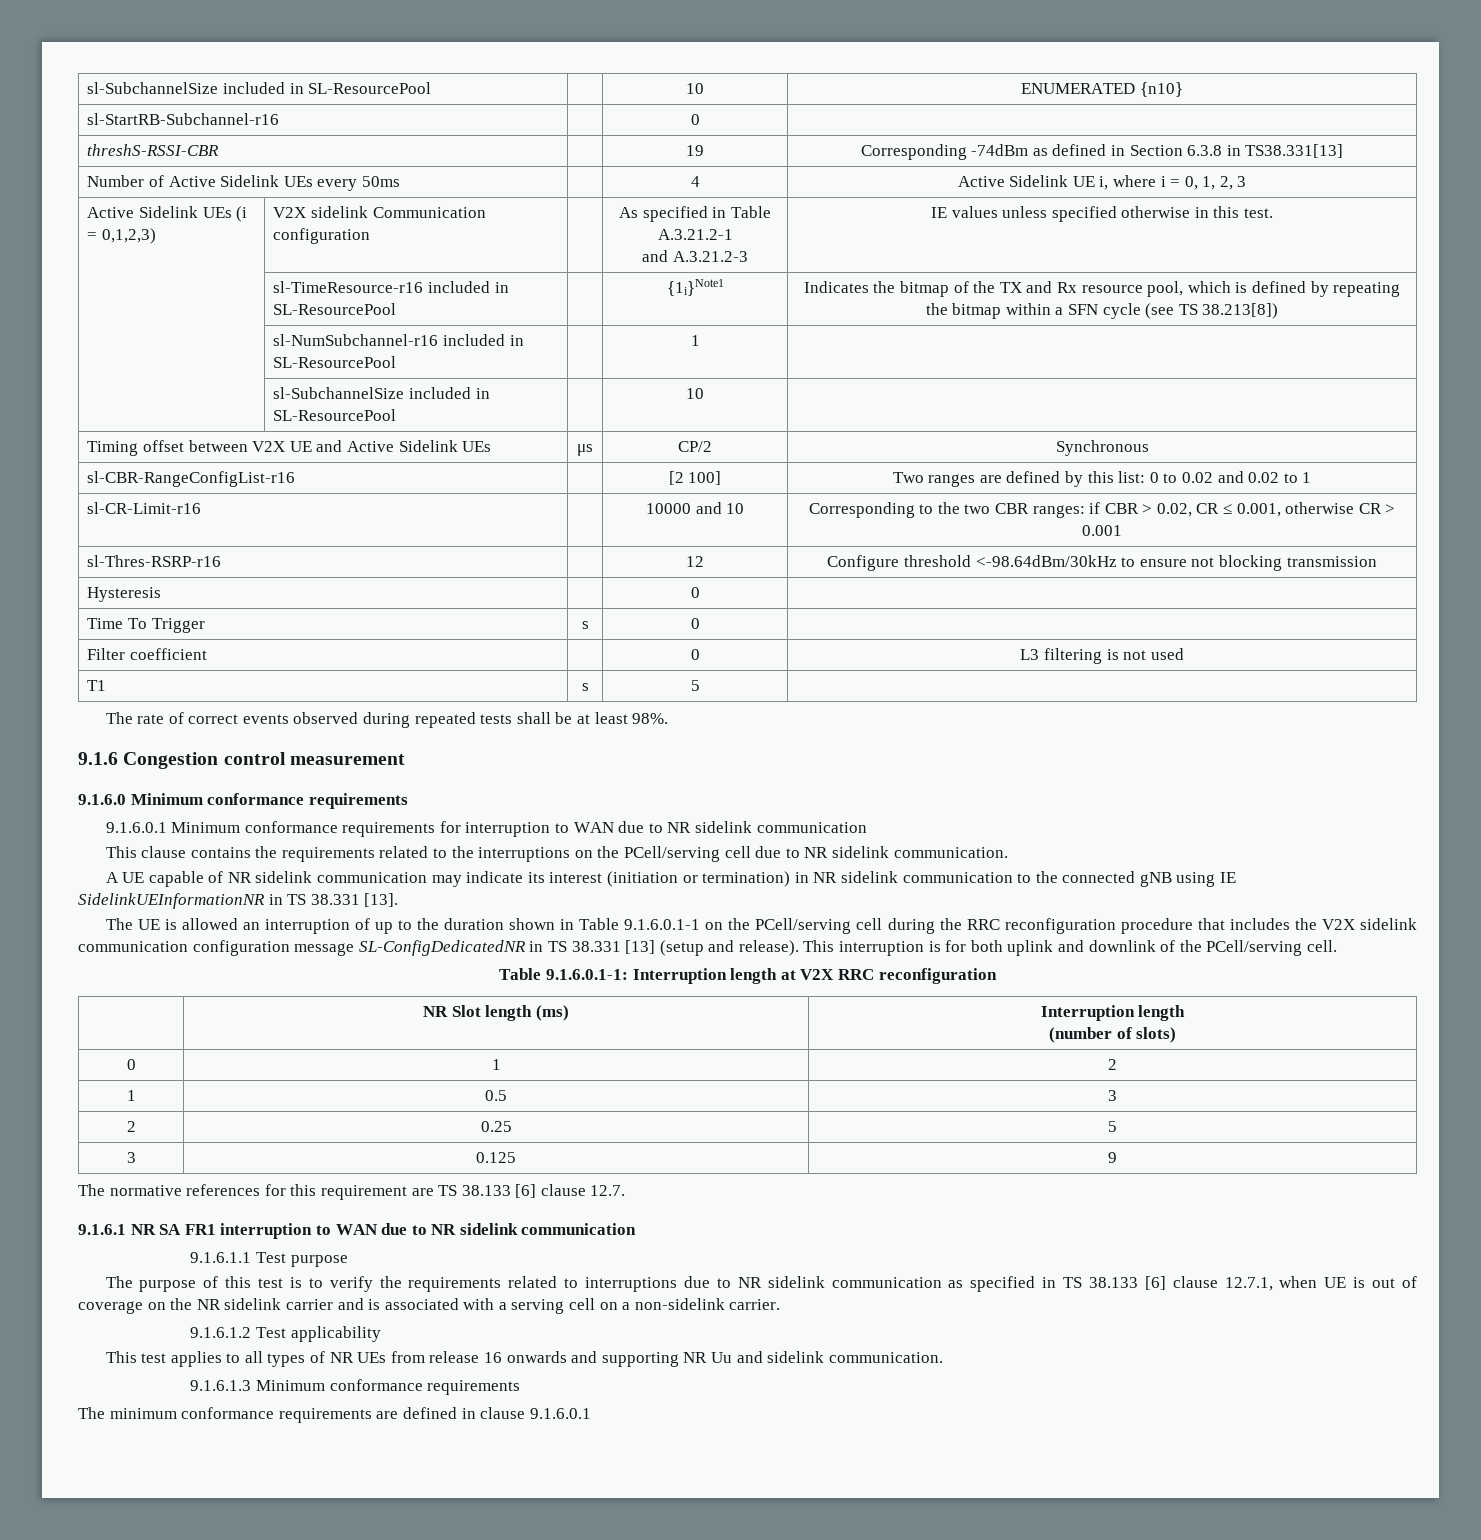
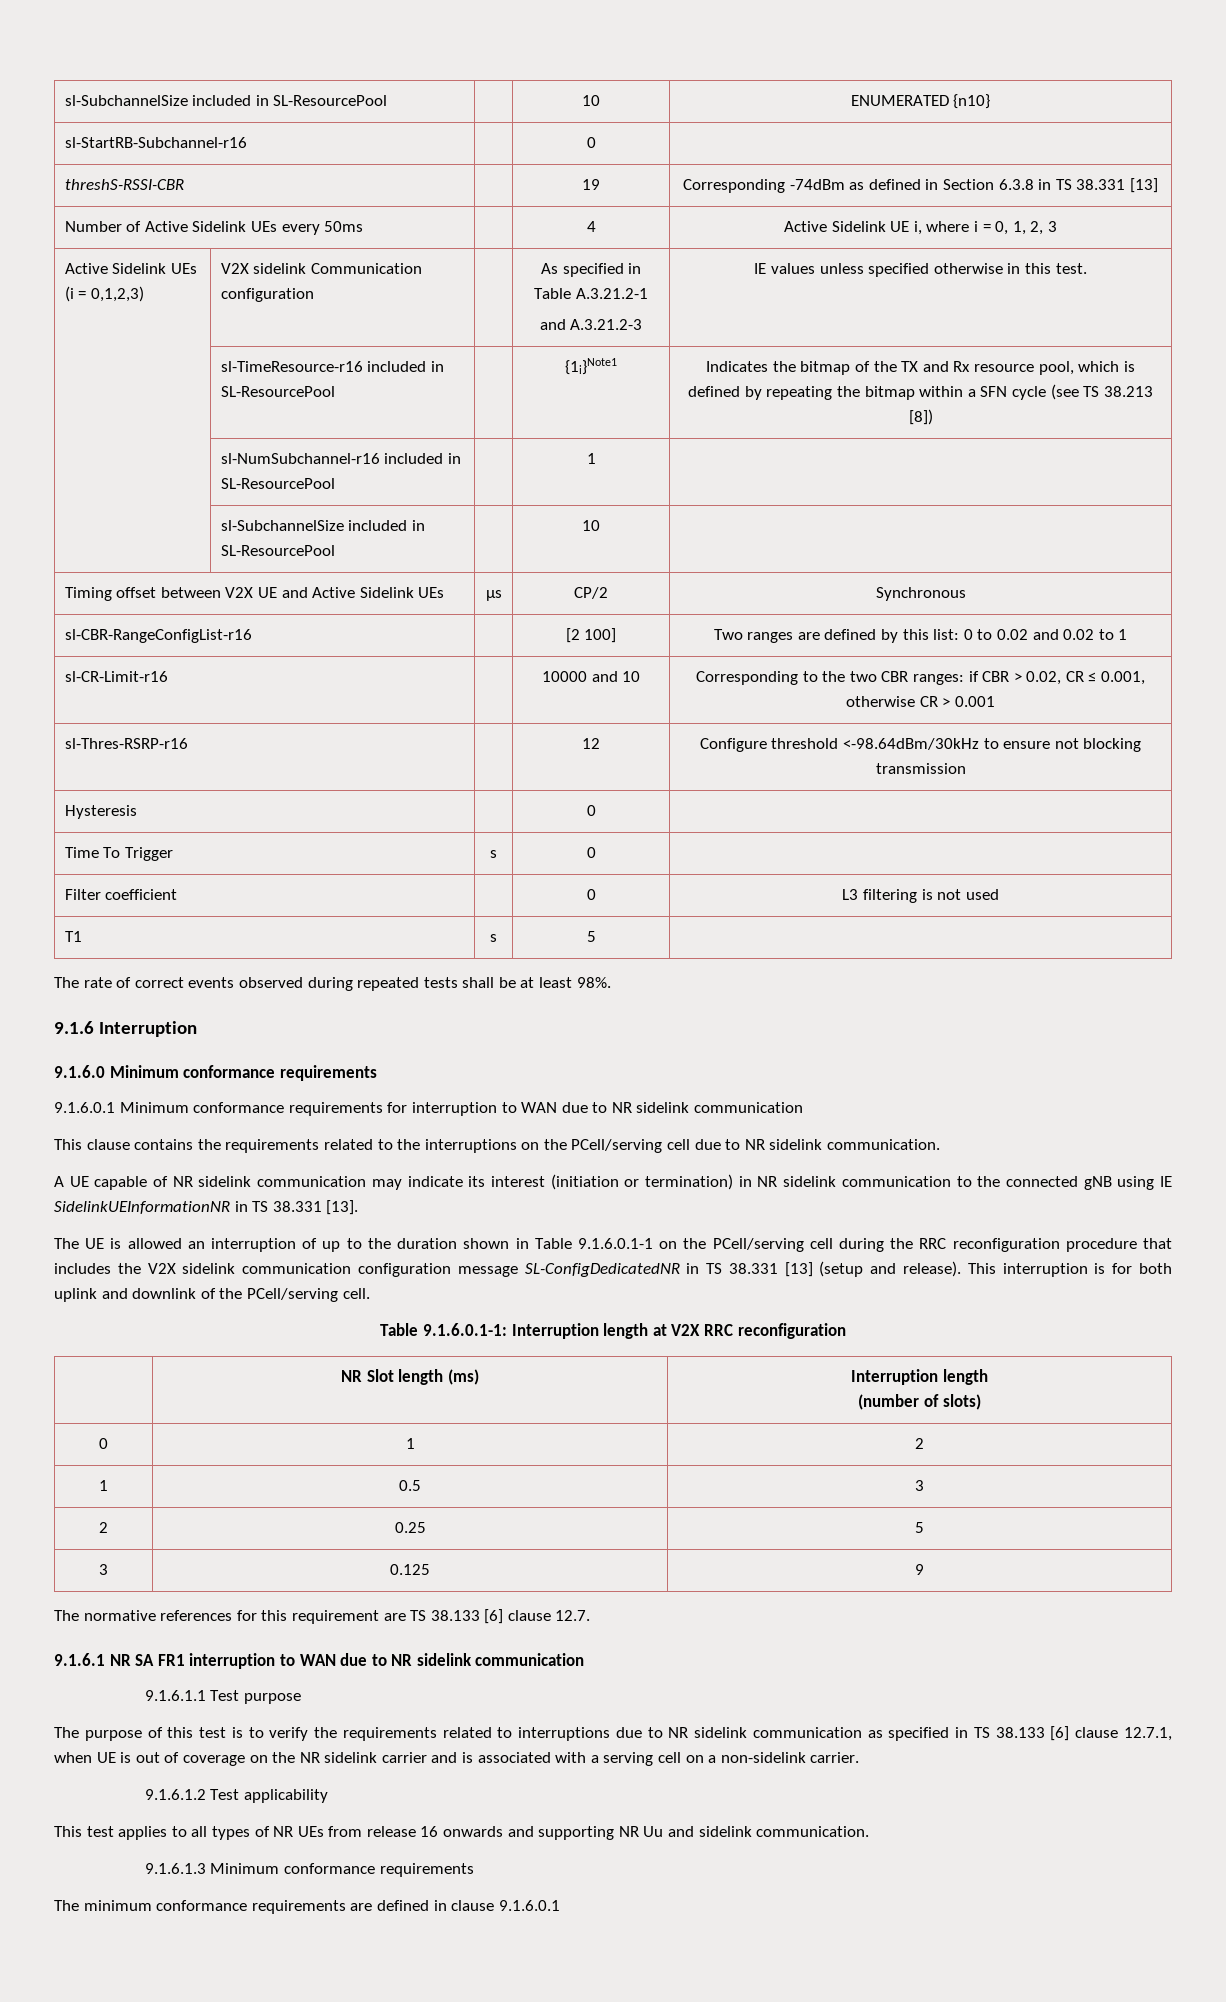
[1245,144,1344,158] TS38.331[13] -> [1055,178,1158,193] TS 38.331 [13]
[1202,303,1279,319] 38.213[8]) -> [1103,386,1153,397] [908,409,933,425] 38.213 [8])
[123,752,405,769] Congestion control measurement -> [98,1021,197,1037] Interruption

